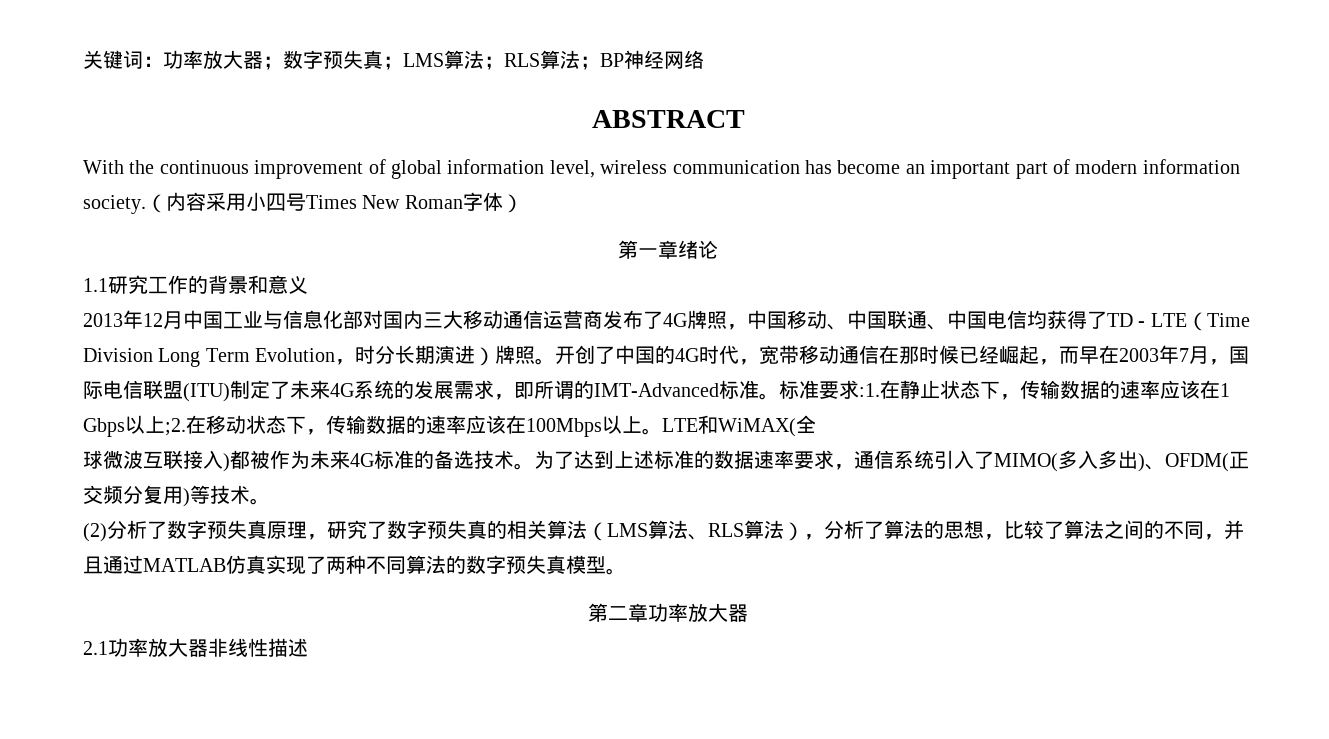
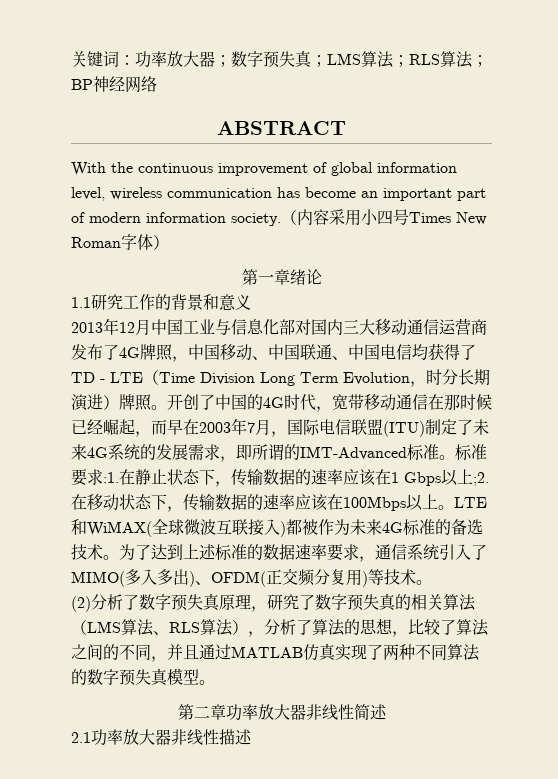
(816, 424) // -> (168, 526) none
(748, 613) none -> [305,704,387,720] 非线性简述

